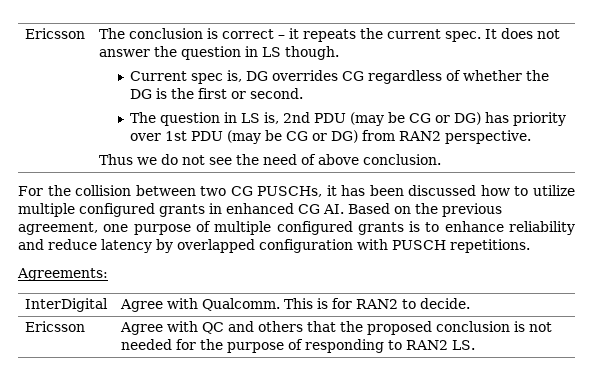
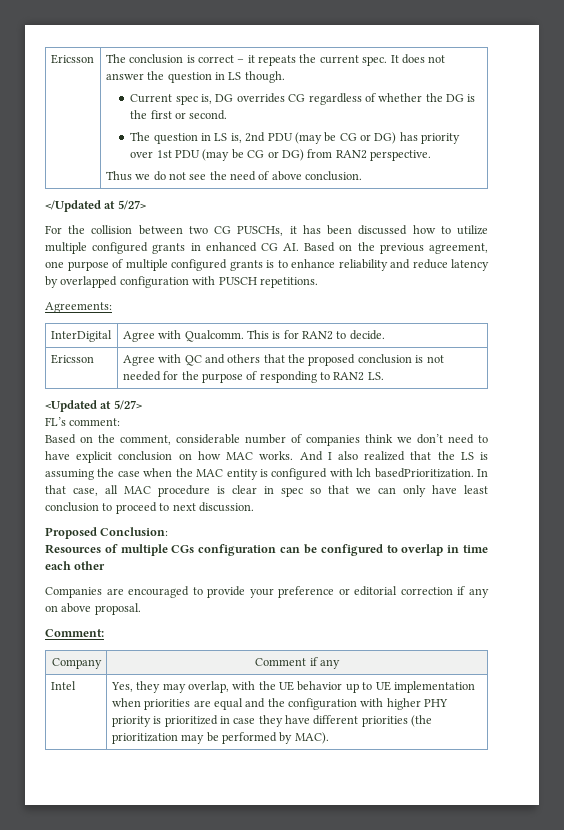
(441, 159) none -> [45,200,146,212] // </Updated at 5/27>
(475, 345) none -> [45,400,142,412] [45,417,121,426] [45,434,488,446] [45,451,489,463] [45,468,488,480] [45,485,488,497] [45,502,254,514] [45,527,169,539] [45,544,488,556] [45,561,106,570] [45,586,490,598] [45,603,141,615] [45,629,104,637] [51,658,102,669] [255,657,340,669] [50,681,76,690] [110,681,475,693] [111,698,449,710] [111,715,433,727] [111,732,329,744] // <Updated at 5/27> // FL’s comment: // Based on the comment, considerable number of companies think we don’t need to have explicit conclusion on how MAC works. And I also realized that the LS is assuming the case when the MAC entity is configured with lch basedPrioritization. In that case, all MAC procedure is clear in spec so that we can only have least conclusion to proceed to next discussion. // Proposed Conclusion: // Resources of multiple CGs configuration can be configured to overlap in time each other // Companies are encouraged to provide your preference or editorial correction if any on above proposal. // Comment: // Company | Comment if any // Intel | Yes, they may overlap, with the UE behavior up to UE implementation when priorities are equal and the configuration with higher PHY priority is prioritized in case they have different priorities (the prioritization may be performed by MAC).

